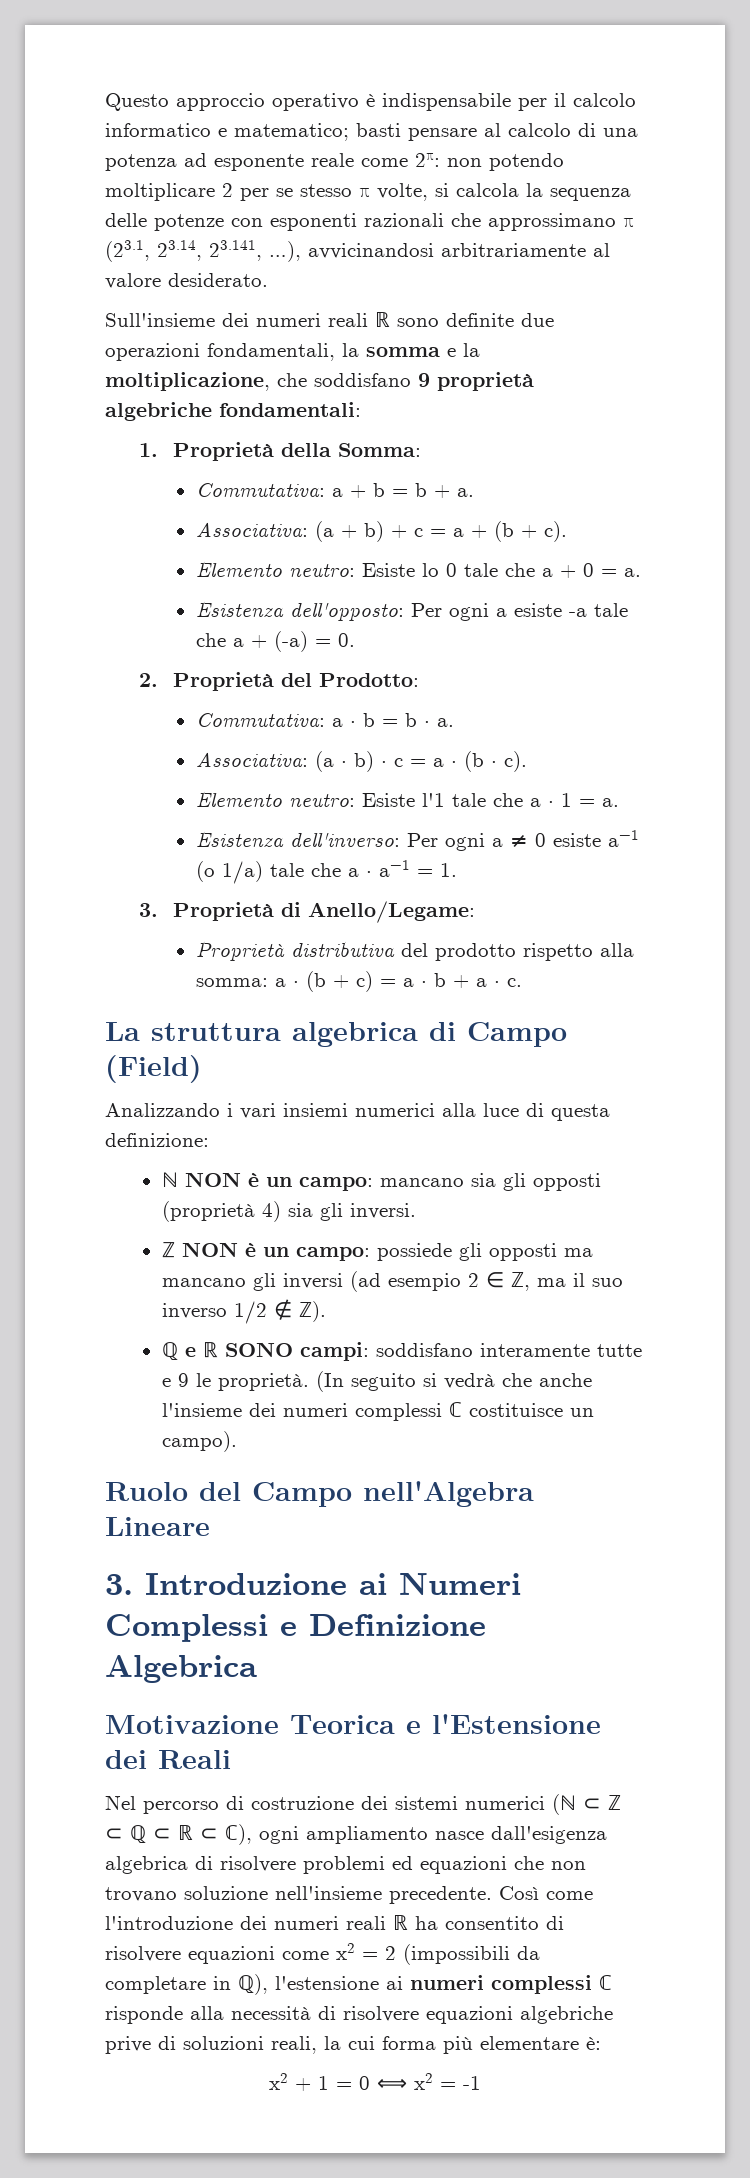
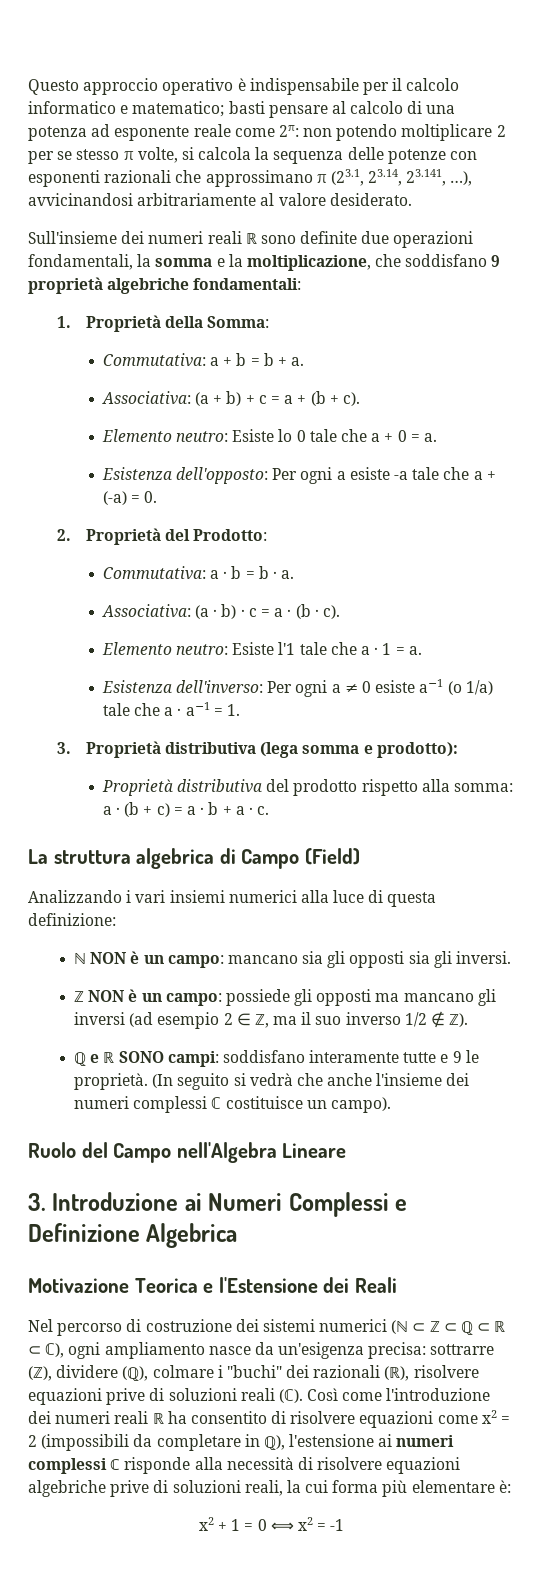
[280,901,475,923] di Anello/Legame: -> [165,742,458,758] distributiva (lega somma e prodotto):
[161,1201,281,1222] (proprietà 4) -> (405, 959) none
[491,1826,607,1844] [105,1856,586,1874] [105,1886,492,1904] dall'esigenza algebrica di risolvere problemi ed equazioni che non trovano soluzione nell'insieme precedente. -> [254,1342,495,1359] [28,1365,479,1381] [28,1388,303,1405] da un'esigenza precisa: sottrarre (ℤ), dividere (ℚ), colmare i "buchi" dei razionali (ℝ), risolvere equazioni prive di soluzioni reali (ℂ).

